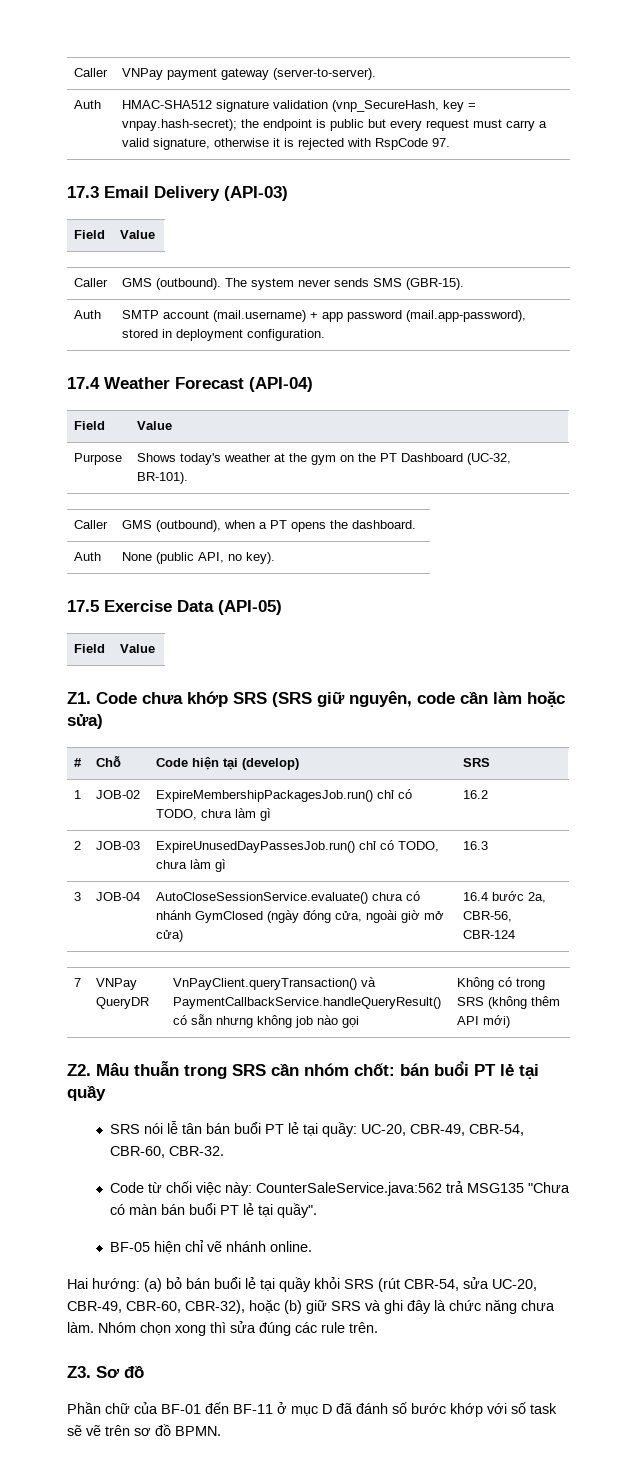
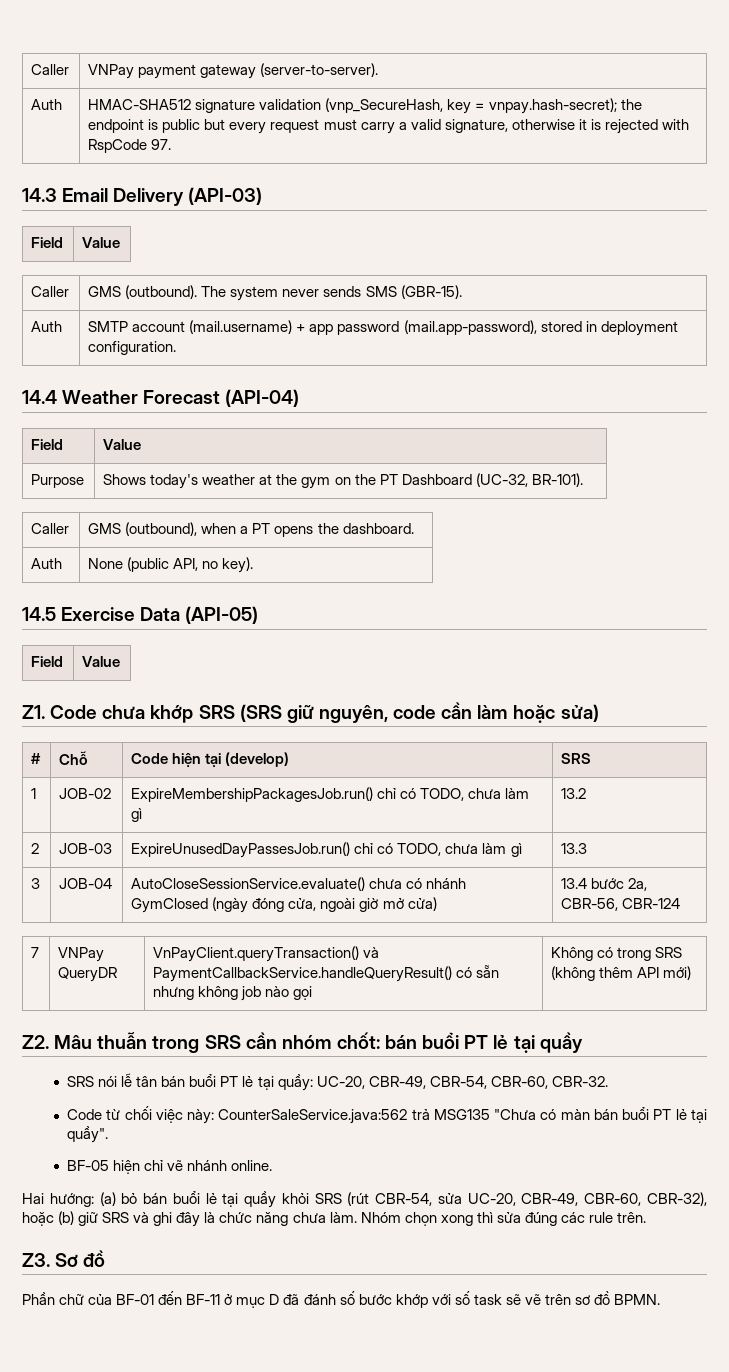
[67,186,99,198] 17.3 -> [22,188,57,202] 14.3
[67,377,100,389] 17.4 -> [22,390,57,404] 14.4
[67,600,99,612] 17.5 -> [22,607,56,621] 14.5
[463,790,489,799] 16.2 -> [561,788,587,799] 13.2
[463,841,489,850] 16.3 -> [561,843,588,854] 13.3
[463,892,489,901] 16.4 -> [561,878,588,889] 13.4

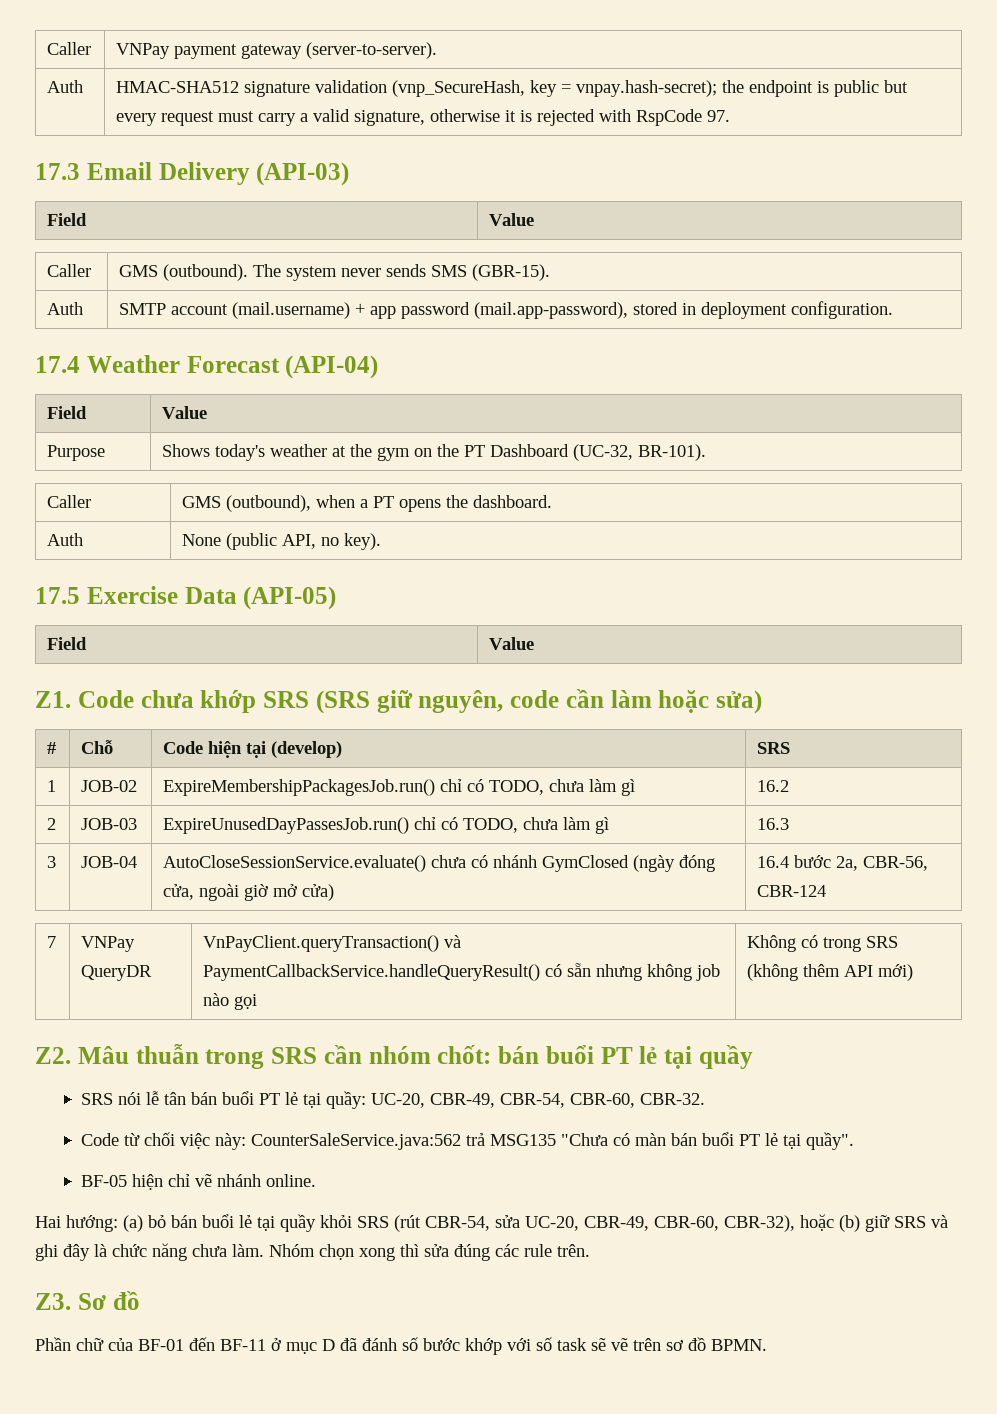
[22,188,57,202] 14.3 -> [35,163,80,180] 17.3
[22,390,57,404] 14.4 -> [35,356,80,373] 17.4
[22,607,56,621] 14.5 -> [35,587,80,604] 17.5
[561,788,587,799] 13.2 -> [757,780,790,792] 16.2
[561,843,588,854] 13.3 -> [757,818,790,830] 16.3
[561,878,588,889] 13.4 -> [757,856,790,868] 16.4

